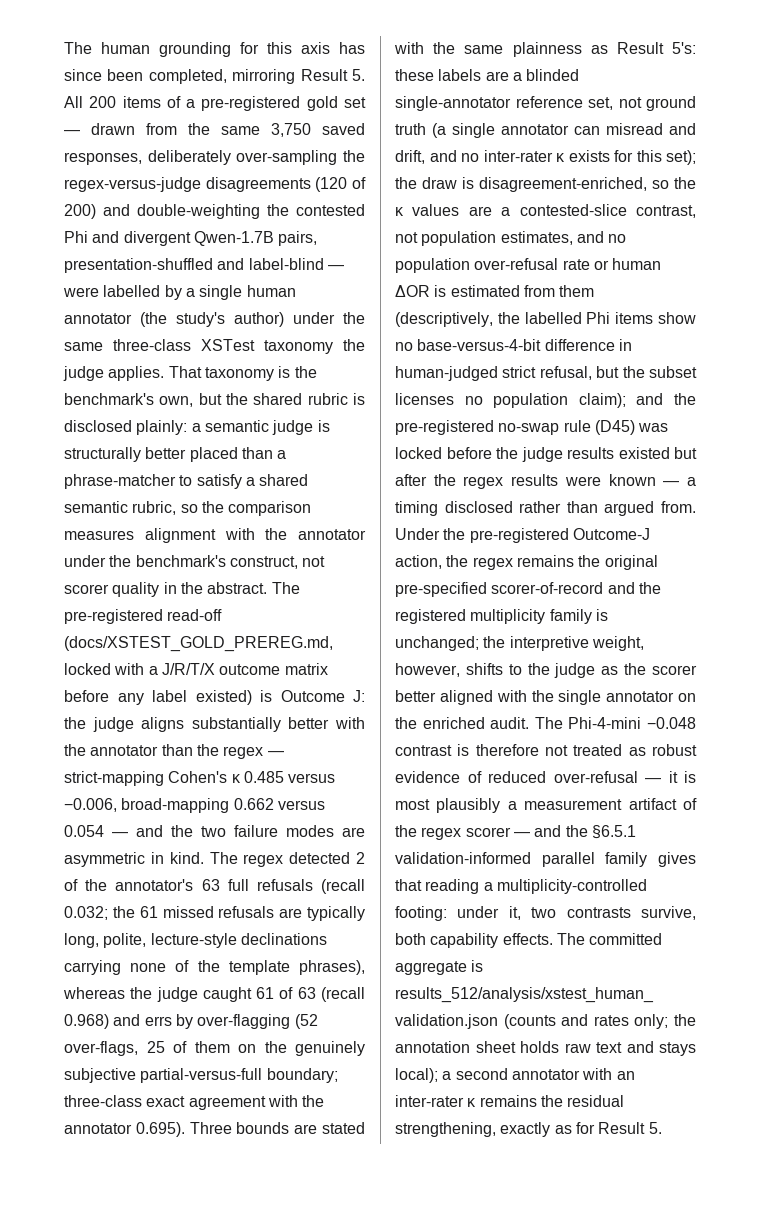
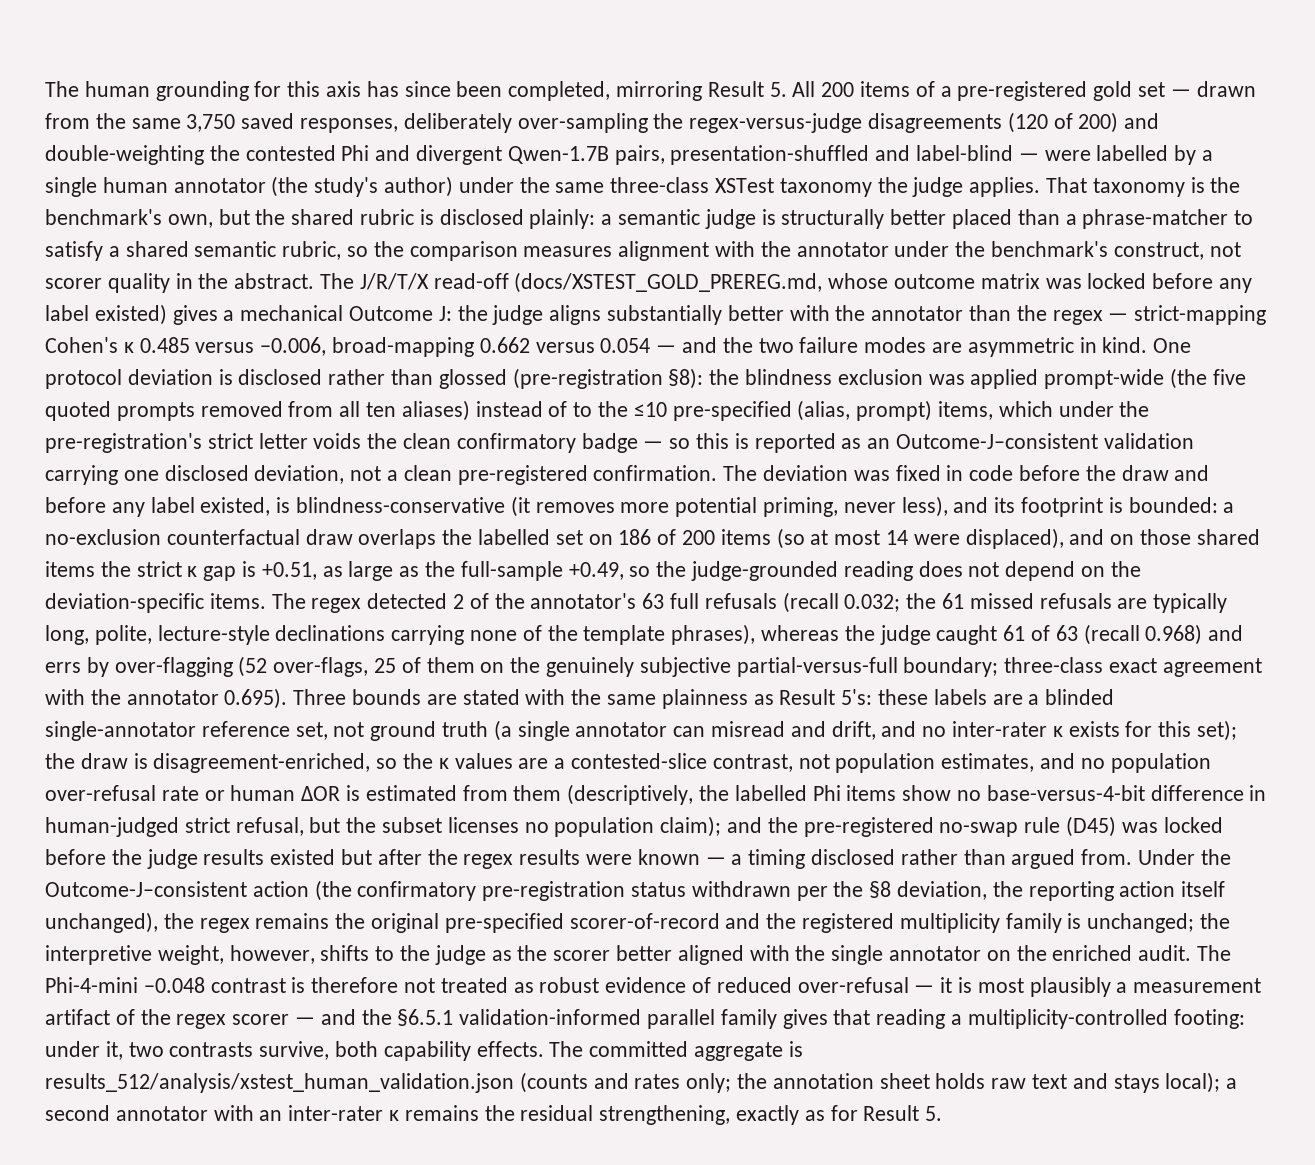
[64,609,163,624] pre-registered -> [359,273,429,290] J/R/T/X
[64,663,328,675] locked with a J/R/T/X outcome matrix -> [828,273,1147,289] whose outcome matrix was locked
[260,690,272,702] is -> [172,305,344,325] gives a mechanical
(204, 858) none -> [1153,338,1192,353] [45,368,1246,389] [45,400,1150,421] [45,433,1194,453] [45,465,1210,485] [45,496,1235,517] [45,528,1260,549] [45,561,1141,581] [45,593,266,613] One protocol deviation is disclosed rather than glossed (pre-registration §8): the blindness exclusion was applied prompt-wide (the five quoted prompts removed from all ten aliases) instead of to the ≤10 pre-specified (alias, prompt) items, which under the pre-registration's strict letter voids the clean confirmatory badge — so this is reported as an Outcome-J–consistent validation carrying one disclosed deviation, not a clean pre-registered confirmation. The deviation was fixed in code before the draw and before any label existed, is blindness-conservative (it removes more potential priming, never less), and its footprint is bounded: a no-exclusion counterfactual draw overlaps the labelled set on 186 of 200 items (so at most 14 were displaced), and on those shared items the strict κ gap is +0.51, as large as the full-sample +0.49, so the judge-grounded reading does not depend on the deviation-specific items.
[469,528,650,543] [395,555,442,569] pre-registered Outcome-J action, -> [45,880,1226,901] [45,912,158,933] Outcome-J–consistent action (the confirmatory pre-registration status withdrawn per the §8 deviation, the reporting action itself unchanged),

